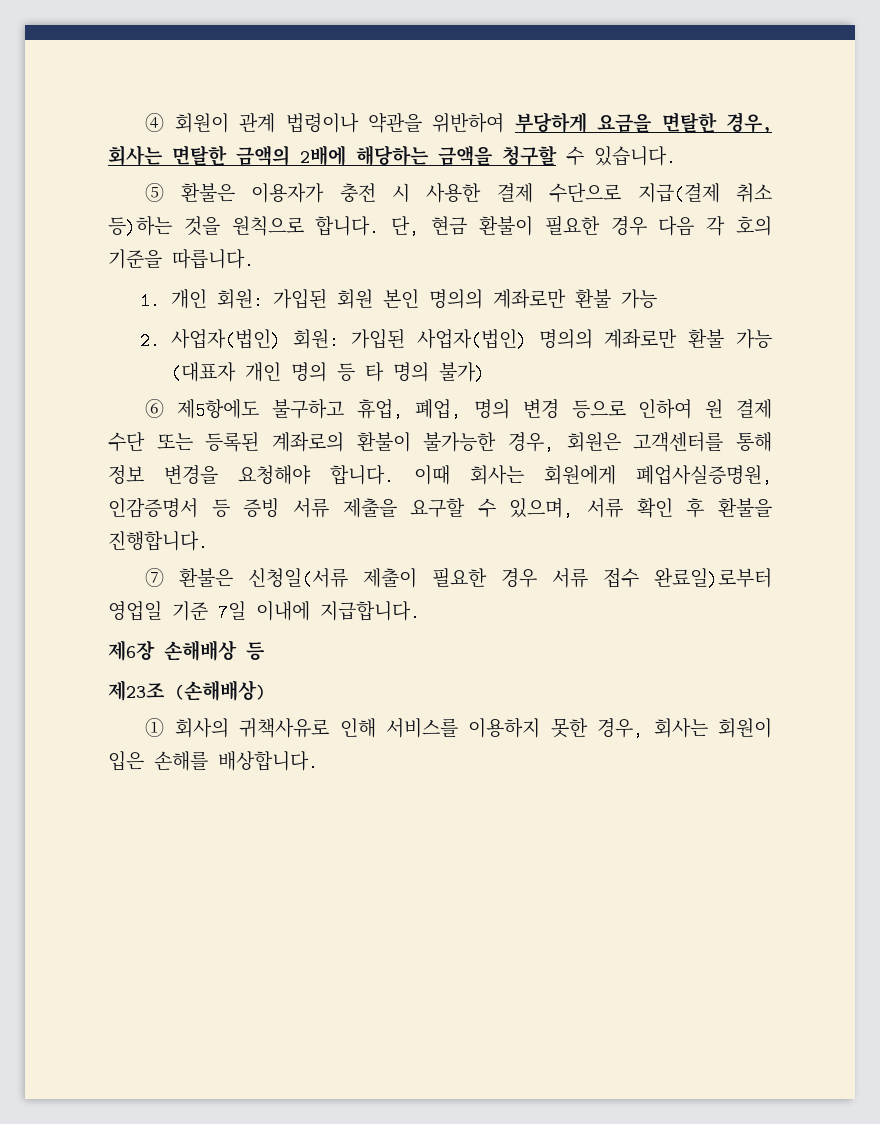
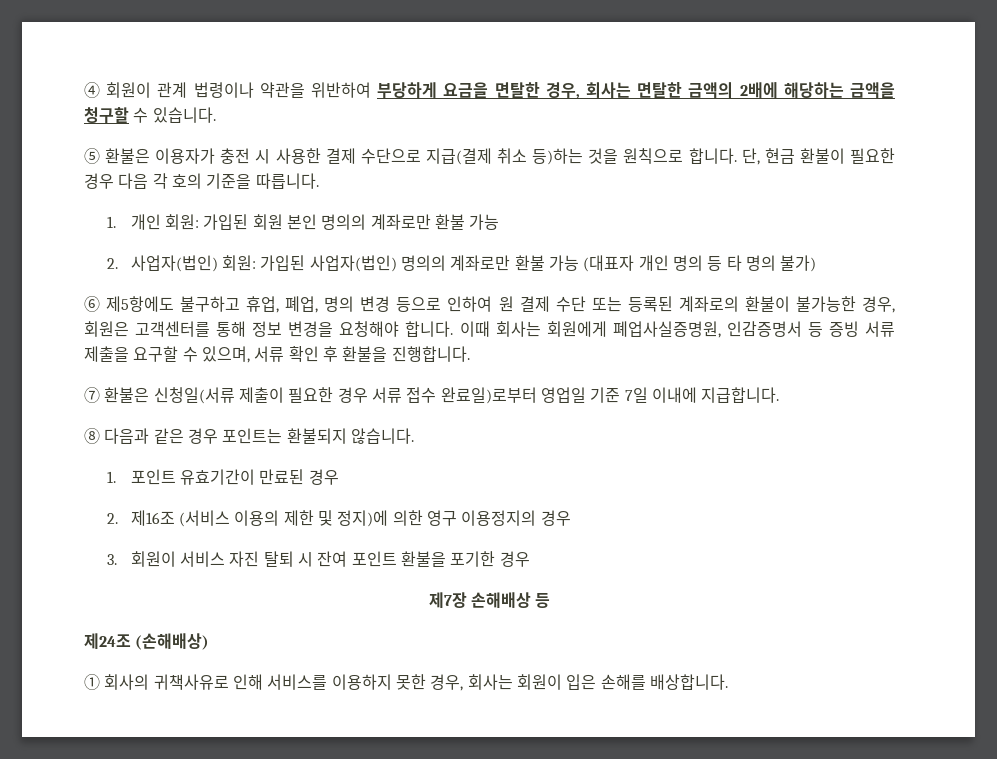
[108,640,155,661] 제6장 -> [84,428,414,444] [107,469,339,485] [107,510,571,527] [107,551,530,567] [428,592,467,608] ⑧ 다음과 같은 경우 포인트는 환불되지 않습니다. // 1. 포인트 유효기간이 만료된 경우 // 2. 제16조 (서비스 이용의 제한 및 정지)에 의한 영구 이용정지의 경우 // 3. 회원이 서비스 자진 탈퇴 시 잔여 포인트 환불을 포기한 경우 // 제7장
[108,680,165,701] 제23조 -> [84,633,131,649] 제24조

